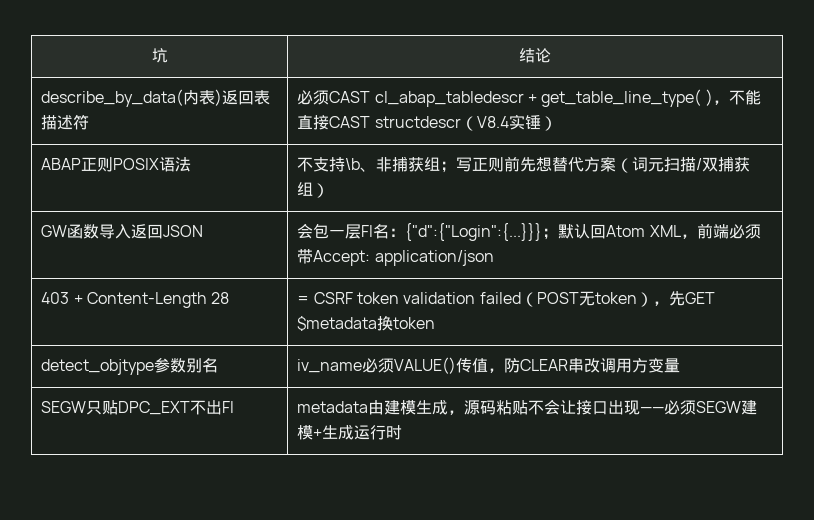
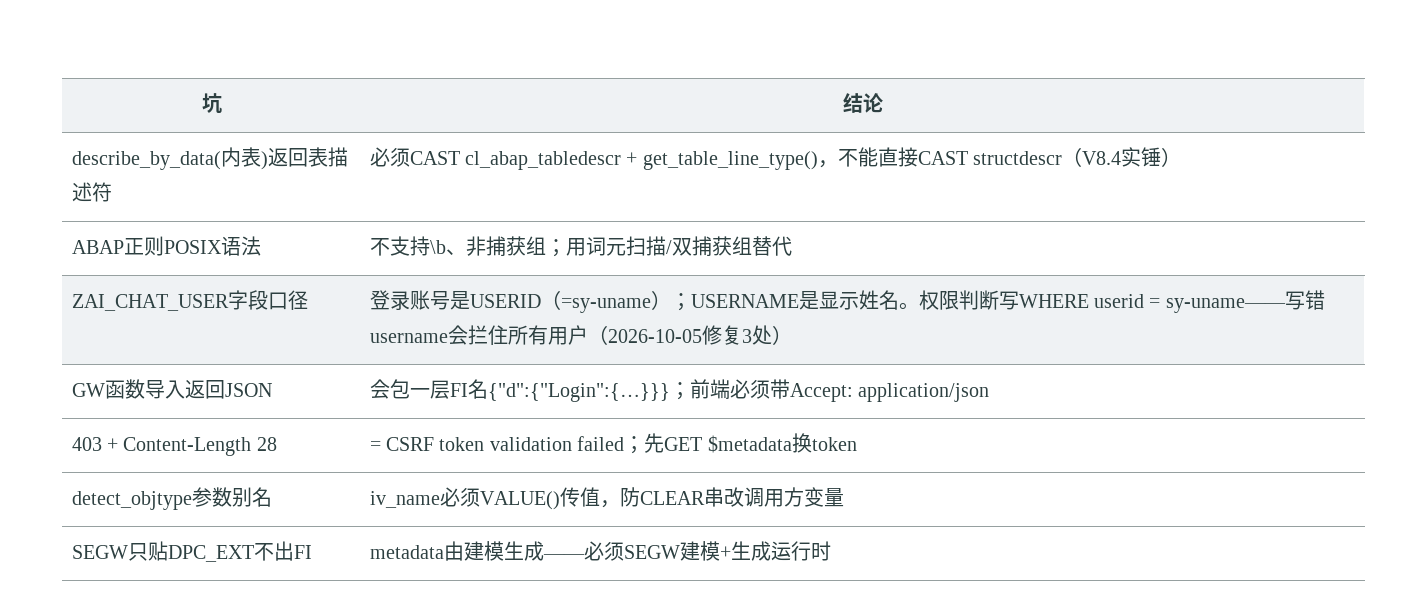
[541,89,713,107] get_table_line_type( ) -> [642,151,818,170] get_table_line_type()
[456,156,633,173] 写正则前先想替代方案（ -> [565,238,586,256] 用
(314, 189) none -> [751,236,792,256] [71,290,308,311] [369,290,1325,313] [369,325,772,345] 替代 // ZAI_CHAT_USER字段口径 | 登录账号是USERID（=sy-uname）；USERNAME是显示姓名。权限判断写WHERE userid = sy-uname——写错username会拦住所有用户（2026-10-05修复3处
[389,223,697,241] ：{"d":{"Login":{...}}}；默认回Atom XML， -> [487,382,690,402] {"d":{"Login":{…}}}；
[520,291,669,307] （POST无token）， -> [624,436,645,454] ；
[448,399,641,415] ，源码粘贴不会让接口出现 -> (544, 551) none

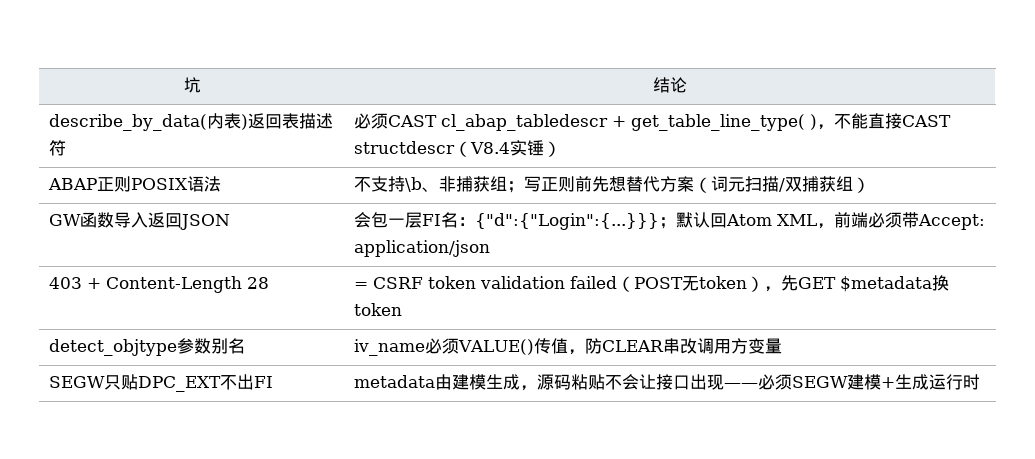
[642,151,818,170] get_table_line_type() -> [631,114,818,131] get_table_line_type( )
[565,238,586,256] 用 -> [524,176,712,193] 写正则前先想替代方案（
[751,236,792,256] [71,290,308,311] [369,290,1325,313] [369,325,772,345] 替代 // ZAI_CHAT_USER字段口径 | 登录账号是USERID（=sy-uname）；USERNAME是显示姓名。权限判断写WHERE userid = sy-uname——写错username会拦住所有用户（2026-10-05修复3处 -> (854, 183) none
[487,382,690,402] {"d":{"Login":{…}}}； -> [458,212,835,230] ：{"d":{"Login":{...}}}；默认回Atom XML，
[624,436,645,454] ； -> [617,276,782,292] （POST无token），
(544, 551) none -> [520,374,725,391] ，源码粘贴不会让接口出现

